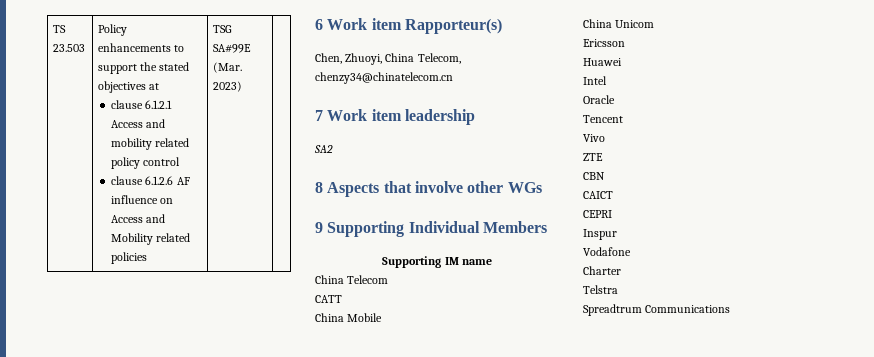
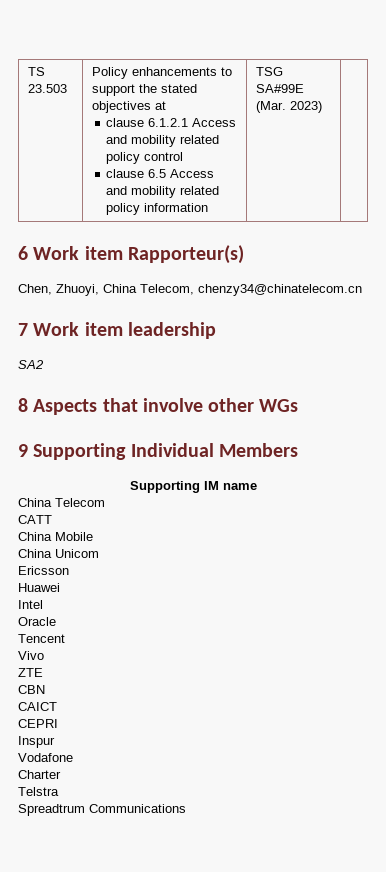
[145,176,190,185] [111,195,174,204] [111,214,166,223] [111,233,191,245] [111,252,148,264] 6.1.2.6 AF influence on Access and Mobility related policies -> [148,169,215,178] [106,186,220,198] [106,203,209,215] 6.5 Access and mobility related policy information

